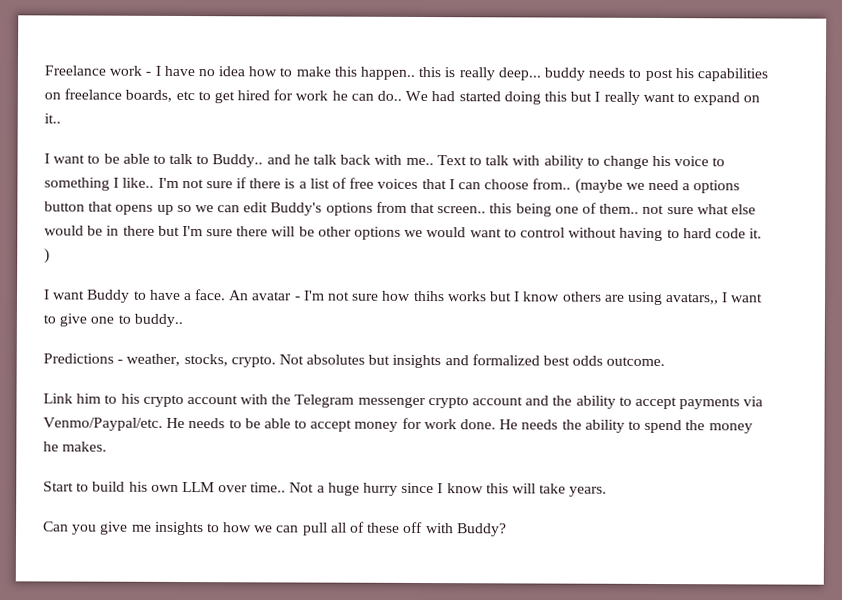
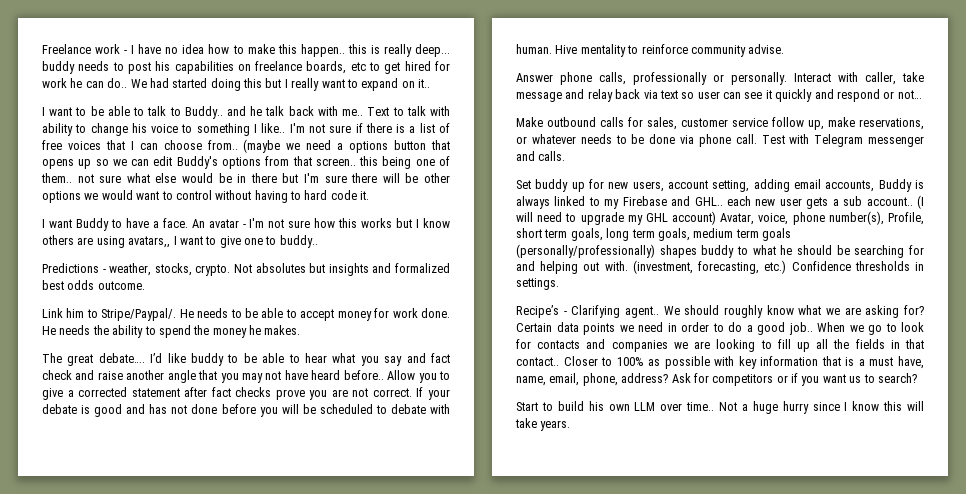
[44,248,50,264] ) -> (370, 195) none
[412,290,445,302] thihs -> [338,218,358,228] this
[120,393,764,410] [43,417,163,431] his crypto account with the Telegram messenger crypto account and the ability to accept payments via Venmo/Paypal/etc. -> [101,308,177,321] Stripe/Paypal/.
(108, 446) none -> [42,353,450,366] [42,370,450,383] [42,387,451,400] [42,404,450,417] [516,44,785,57] [516,72,924,85] [516,89,922,102] [516,117,924,130] [516,134,924,147] [516,151,566,161] [516,179,924,192] [516,195,924,209] [516,211,924,225] [516,228,791,241] [516,244,924,258] [516,260,924,274] [516,278,559,290] [516,305,924,318] [516,322,924,335] [516,339,924,352] [516,356,925,369] [516,373,917,386] // The great debate…. I’d like buddy to be able to hear what you say and fact check and raise another angle that you may not have heard before.. Allow you to give a corrected statement after fact checks prove you are not correct. If your debate is good and has not done before you will be scheduled to debate with human. Hive mentality to reinforce community advise. // Answer phone calls, professionally or personally. Interact with caller, take message and relay back via text so user can see it quickly and respond or not… // Make outbound calls for sales, customer service follow up, make reservations, or whatever needs to be done via phone call. Test with Telegram messenger and calls. // Set buddy up for new users, account setting, adding email accounts, Buddy is always linked to my Firebase and GHL.. each new user gets a sub account.. (I will need to upgrade my GHL account) Avatar, voice, phone number(s), Profile, short term goals, long term goals, medium term goals (personally/professionally) shapes buddy to what he should be searching for and helping out with. (investment, forecasting, etc.) Confidence thresholds in settings. // Recipe’s - Clarifying agent.. We should roughly know what we are asking for? Certain data points we need in order to do a good job.. When we go to look for contacts and companies we are looking to fill up all the fields in that contact.. Closer to 100% as possible with key information that is a must have, name, email, phone, address? Ask for competitors or if you want us to search?
[43,521,507,537] // Can you give me insights to how we can pull all of these off with Buddy? -> (571, 425) none

